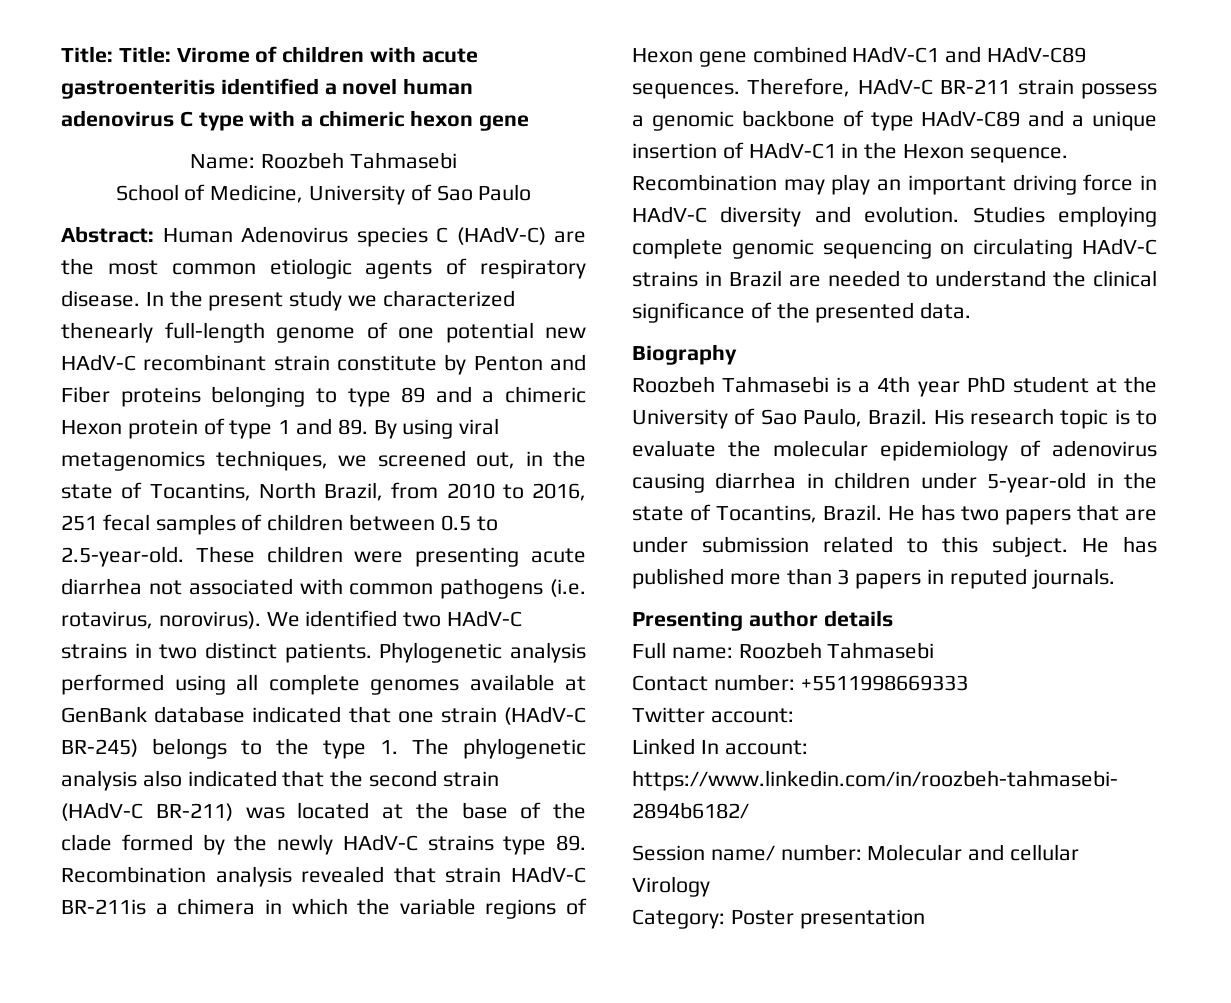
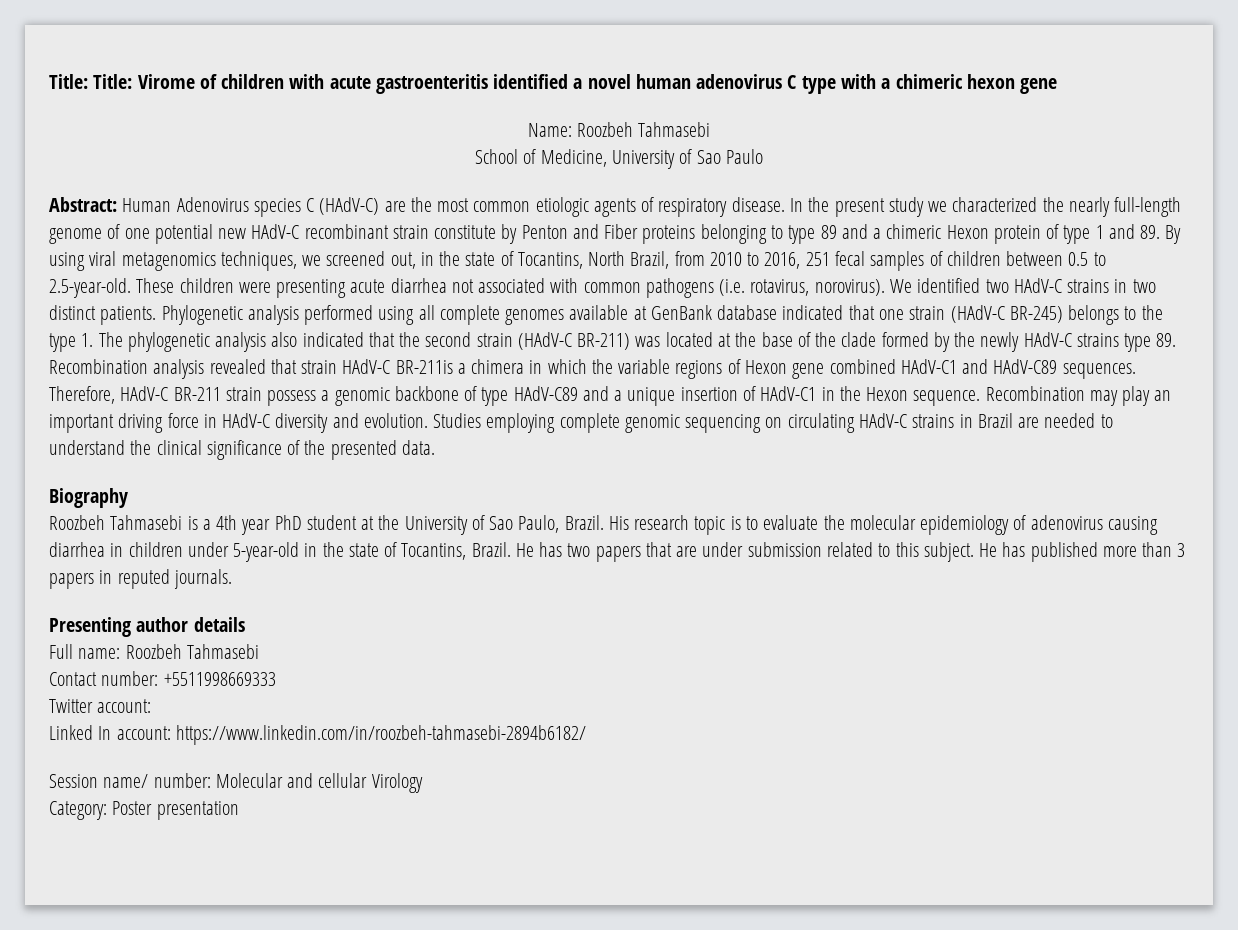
[61,322,153,343] thenearly -> [1042,197,1110,217] the nearly

